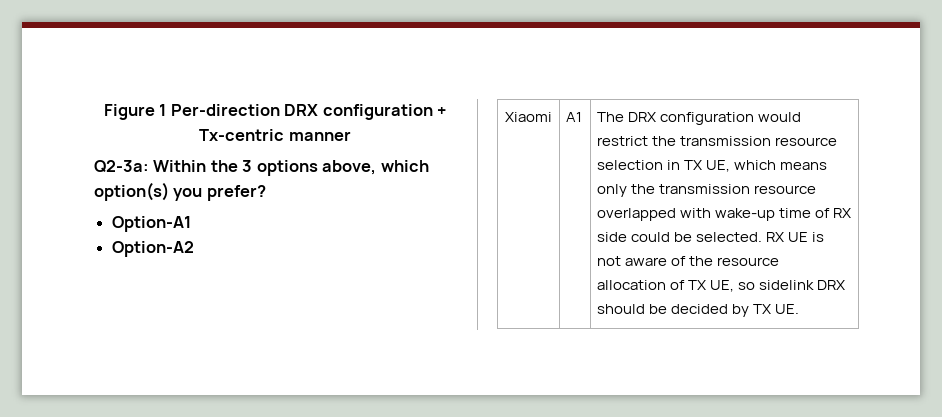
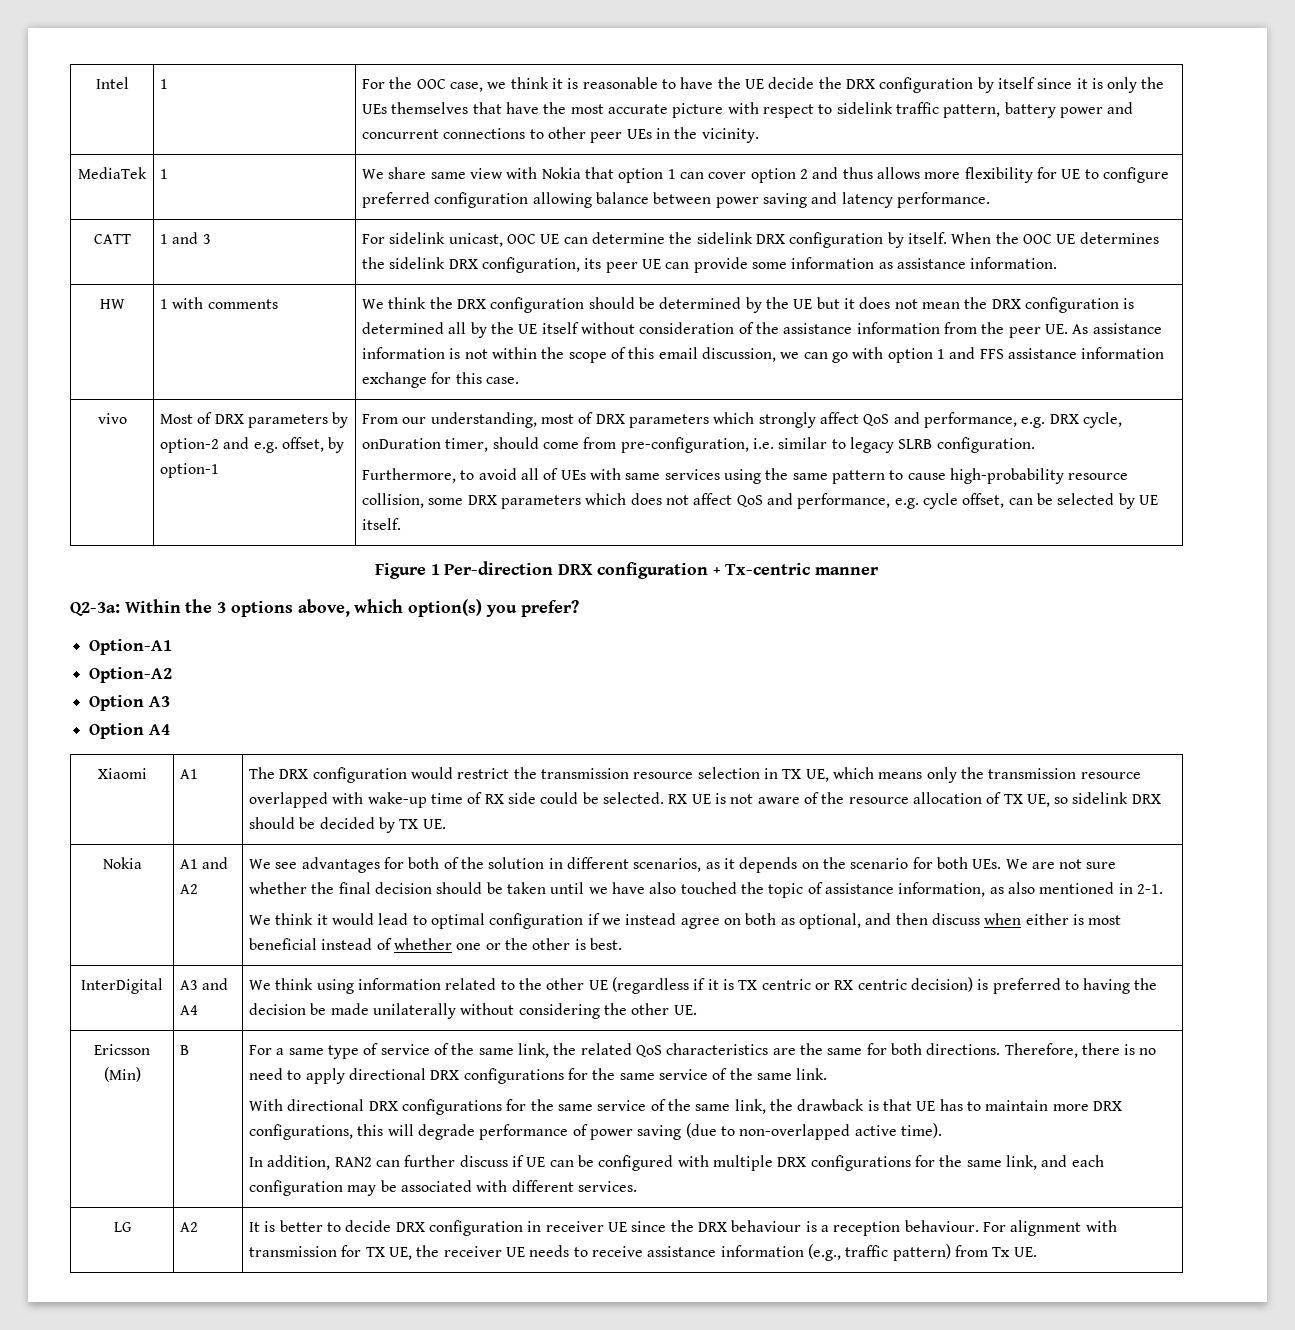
(103, 112) none -> [95,77,129,89] [160,79,169,89] [362,77,1165,93] [362,102,1134,118] [362,127,759,143] [78,167,147,179] [160,169,169,179] [362,167,1169,183] [362,192,991,208] [93,234,131,244] [160,232,211,244] [362,232,1159,248] [362,257,1058,273] [99,299,125,309] [160,297,278,309] [362,297,1135,313] [362,322,1162,338] [362,347,1165,363] [362,372,520,388] [97,413,127,424] [160,412,349,428] [160,437,345,453] [160,463,220,478] [362,412,1122,428] [362,437,1035,453] [362,468,1129,484] [362,493,1158,509] [362,518,402,530] Intel | 1 | For the OOC case, we think it is reasonable to have the UE decide the DRX configuration by itself since it is only the UEs themselves that have the most accurate picture with respect to sidelink traffic pattern, battery power and concurrent connections to other peer UEs in the vicinity. // MediaTek | 1 | We share same view with Nokia that option 1 can cover option 2 and thus allows more flexibility for UE to configure preferred configuration allowing balance between power saving and latency performance. // CATT | 1 and 3 | For sidelink unicast, OOC UE can determine the sidelink DRX configuration by itself. When the OOC UE determines the sidelink DRX configuration, its peer UE can provide some information as assistance information. // HW | 1 with comments | We think the DRX configuration should be determined by the UE but it does not mean the DRX configuration is determined all by the UE itself without consideration of the assistance information from the peer UE. As assistance information is not within the scope of this email discussion, we can go with option 1 and FFS assistance information exchange for this case. // vivo | Most of DRX parameters by option-2 and e.g. offset, by option-1 | From our understanding, most of DRX parameters which strongly affect QoS and performance, e.g. DRX cycle, onDuration timer, should come from pre-configuration, i.e. similar to legacy SLRB configuration. // Furthermore, to avoid all of UEs with same services using the same pattern to cause high-probability resource collision, some DRX parameters which does not affect QoS and performance, e.g. cycle offset, can be selected by UE itself. //
(195, 249) none -> [89,695,170,711] [89,723,170,739] // Option A3 // Option A4
(800, 309) none -> [102,857,142,869] [180,857,229,869] [180,884,199,894] [249,857,1117,873] [249,882,1163,898] [249,913,1122,929] [249,938,623,950] [81,978,163,994] [180,978,229,990] [180,1005,199,1015] [249,977,1158,994] [249,1003,697,1019] [94,1044,150,1055] [103,1067,141,1082] [180,1045,190,1055] [249,1043,1157,1059] [249,1068,828,1084] [249,1099,1122,1115] [249,1123,942,1140] [249,1155,1104,1171] [249,1180,638,1196] [113,1222,132,1232] [180,1222,199,1232] [249,1220,1117,1236] [249,1244,1037,1261] // Nokia | A1 and A2 | We see advantages for both of the solution in different scenarios, as it depends on the scenario for both UEs. We are not sure whether the final decision should be taken until we have also touched the topic of assistance information, as also mentioned in 2-1. // We think it would lead to optimal configuration if we instead agree on both as optional, and then discuss when either is most beneficial instead of whether one or the other is best. // InterDigital | A3 and A4 | We think using information related to the other UE (regardless if it is TX centric or RX centric decision) is preferred to having the decision be made unilaterally without considering the other UE. // Ericsson (Min) | B | For a same type of service of the same link, the related QoS characteristics are the same for both directions. Therefore, there is no need to apply directional DRX configurations for the same service of the same link. // With directional DRX configurations for the same service of the same link, the drawback is that UE has to maintain more DRX configurations, this will degrade performance of power saving (due to non-overlapped active time). // In addition, RAN2 can further discuss if UE can be configured with multiple DRX configurations for the same link, and each configuration may be associated with different services. // LG | A2 | It is better to decide DRX configuration in receiver UE since the DRX behaviour is a reception behaviour. For alignment with transmission for TX UE, the receiver UE needs to receive assistance information (e.g., traffic pattern) from Tx UE.

